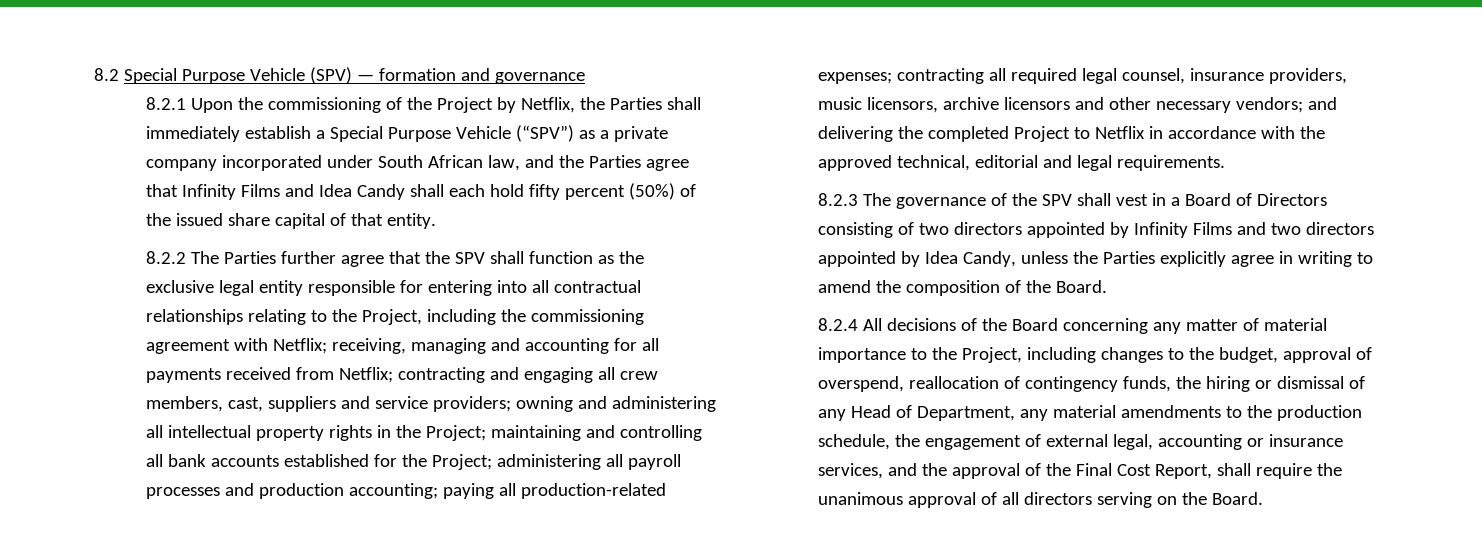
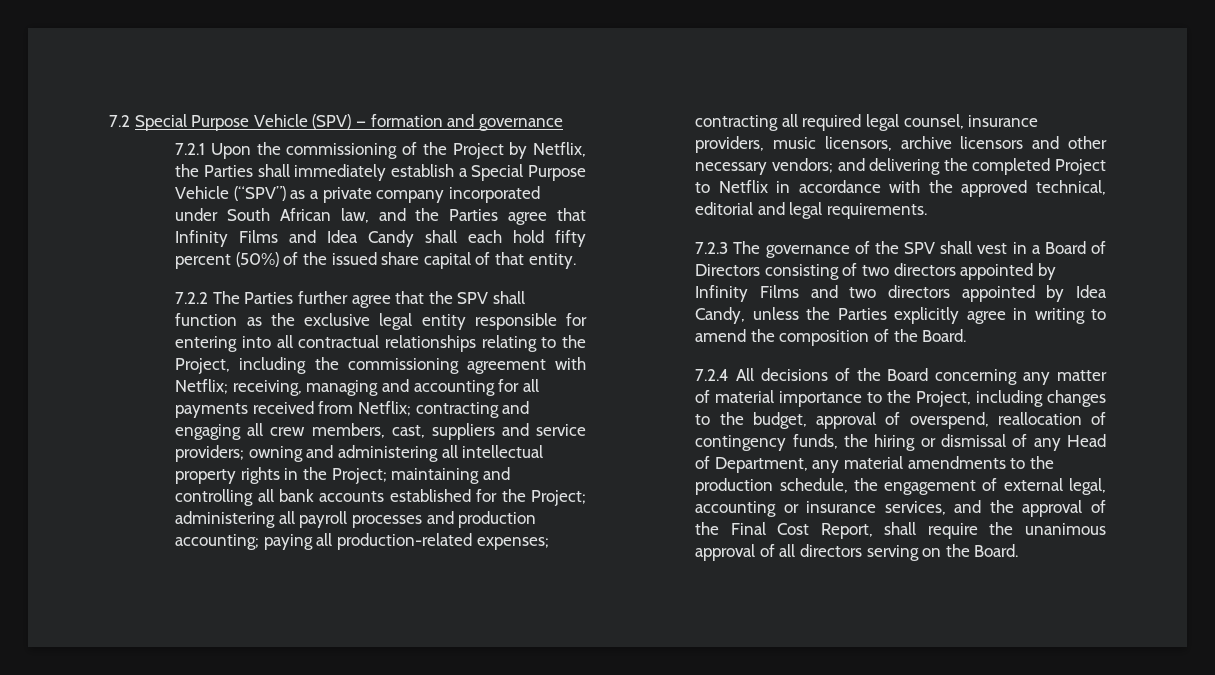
[94,68,119,81] 8.2 -> [109,115,130,127] 7.2
[145,97,186,110] 8.2.1 -> [175,143,206,155] 7.2.1
[145,251,186,264] 8.2.2 -> [175,292,209,304] 7.2.2
[817,193,858,206] 8.2.3 -> [695,242,729,254] 7.2.3
[817,318,858,331] 8.2.4 -> [695,369,730,381] 7.2.4

